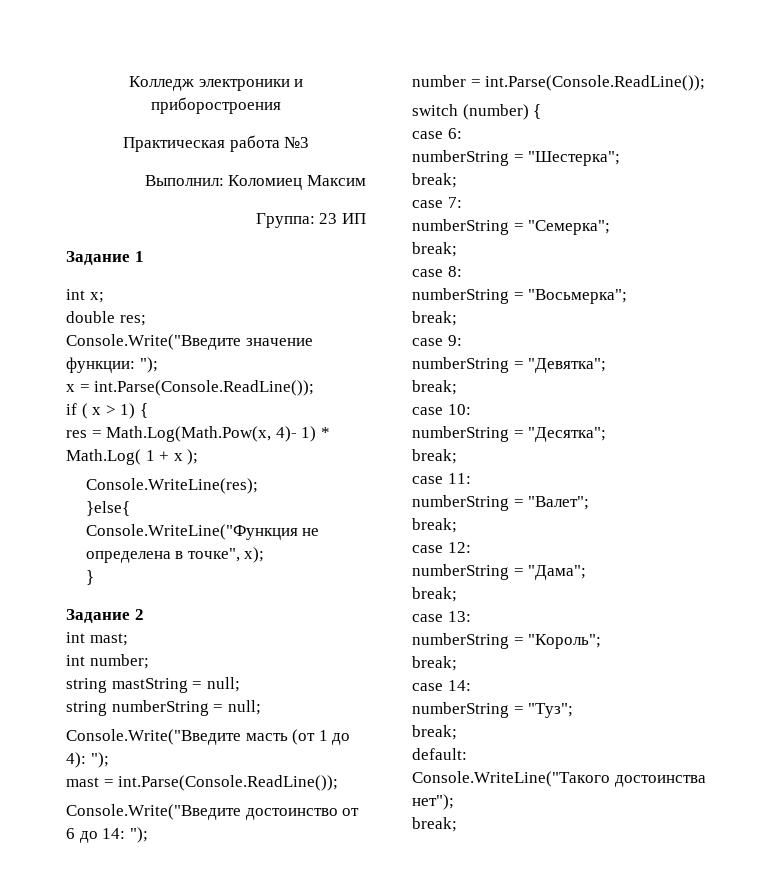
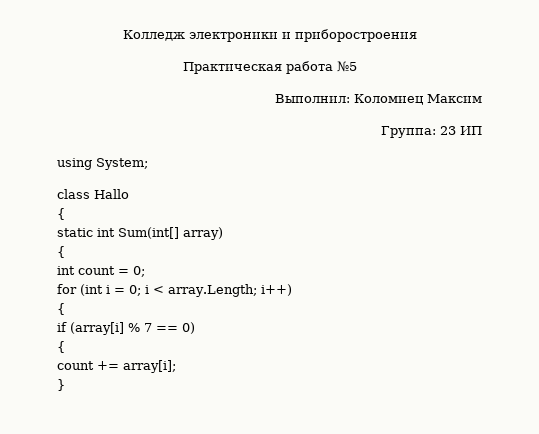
[284,136,310,148] №3 -> [336,61,357,72] №5
[66,251,144,265] [66,289,104,303] [66,311,146,326] [66,334,313,350] [66,357,158,373] [66,380,315,396] [66,403,148,419] [66,426,330,442] [66,449,199,465] [85,478,258,494] [85,501,130,516] [85,524,320,540] [85,547,265,563] [85,570,94,585] [66,609,144,623] [66,632,128,646] [66,654,149,669] [66,677,240,693] [66,700,261,716] [66,729,351,745] [66,752,109,768] [66,775,339,791] [66,804,360,820] [66,827,148,843] [412,75,706,91] [412,104,542,120] [412,128,462,139] [412,150,621,166] [412,173,457,188] [412,197,462,208] [412,219,611,235] [412,242,457,257] [412,266,462,277] [412,288,628,304] [412,311,457,326] [412,335,462,346] [412,357,607,373] [412,380,457,395] [412,404,471,415] [412,426,607,442] [412,449,457,464] [412,473,471,484] [412,495,590,511] [412,518,457,533] [412,542,471,553] [412,564,587,580] [412,587,457,602] [412,611,471,622] [412,633,602,649] [412,656,457,671] [412,680,471,691] [412,702,574,718] [412,725,457,740] [412,748,467,760] [412,771,706,787] [412,794,454,810] [412,817,457,832] Задание 1 // int x; // double res; // Console.Write("Введите значение функции: "); // x = int.Parse(Console.ReadLine()); // if ( x > 1) { // res = Math.Log(Math.Pow(x, 4)- 1) * Math.Log( 1 + x ); // Console.WriteLine(res); // }else{ // Console.WriteLine("Функция не определена в точке", x); // } // Задание 2 // int mast; // int number; // string mastString = null; // string numberString = null; // Console.Write("Введите масть (от 1 до 4): "); // mast = int.Parse(Console.ReadLine()); // Console.Write("Введите достоинство от 6 до 14: "); // number = int.Parse(Console.ReadLine()); // switch (number) { // case 6: // numberString = "Шестерка"; // break; // case 7: // numberString = "Семерка"; // break; // case 8: // numberString = "Восьмерка"; // break; // case 9: // numberString = "Девятка"; // break; // case 10: // numberString = "Десятка"; // break; // case 11: // numberString = "Валет"; // break; // case 12: // numberString = "Дама"; // break; // case 13: // numberString = "Король"; // break; // case 14: // numberString = "Туз"; // break; // default: // Console.WriteLine("Такого достоинства нет"); // break; -> [57,158,148,170] [57,189,129,199] [57,208,65,220] [57,227,223,240] [57,246,65,258] [57,266,145,277] [57,284,292,297] [57,303,65,315] [57,322,195,335] [57,341,65,353] [57,360,176,373] [57,379,65,391] using System; // class Hallo // { // static int Sum(int[] array) // { // int count = 0; // for (int i = 0; i < array.Length; i++) // { // if (array[i] % 7 == 0) // { // count += array[i]; // }

